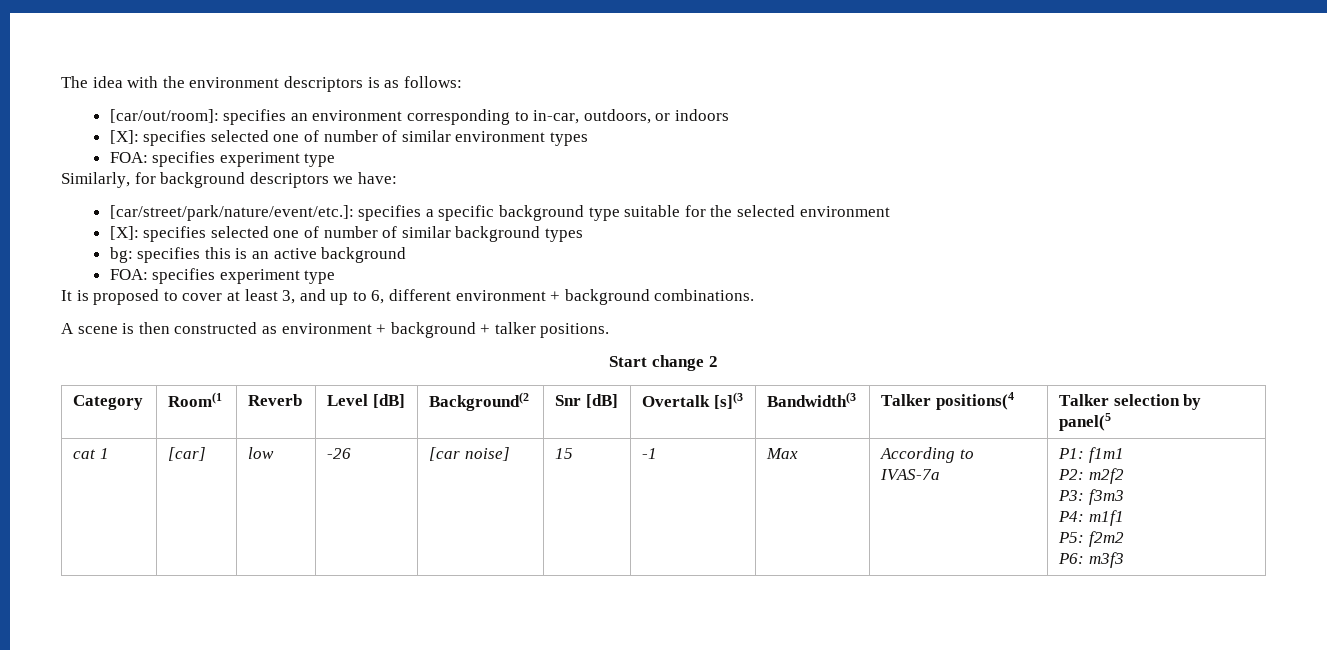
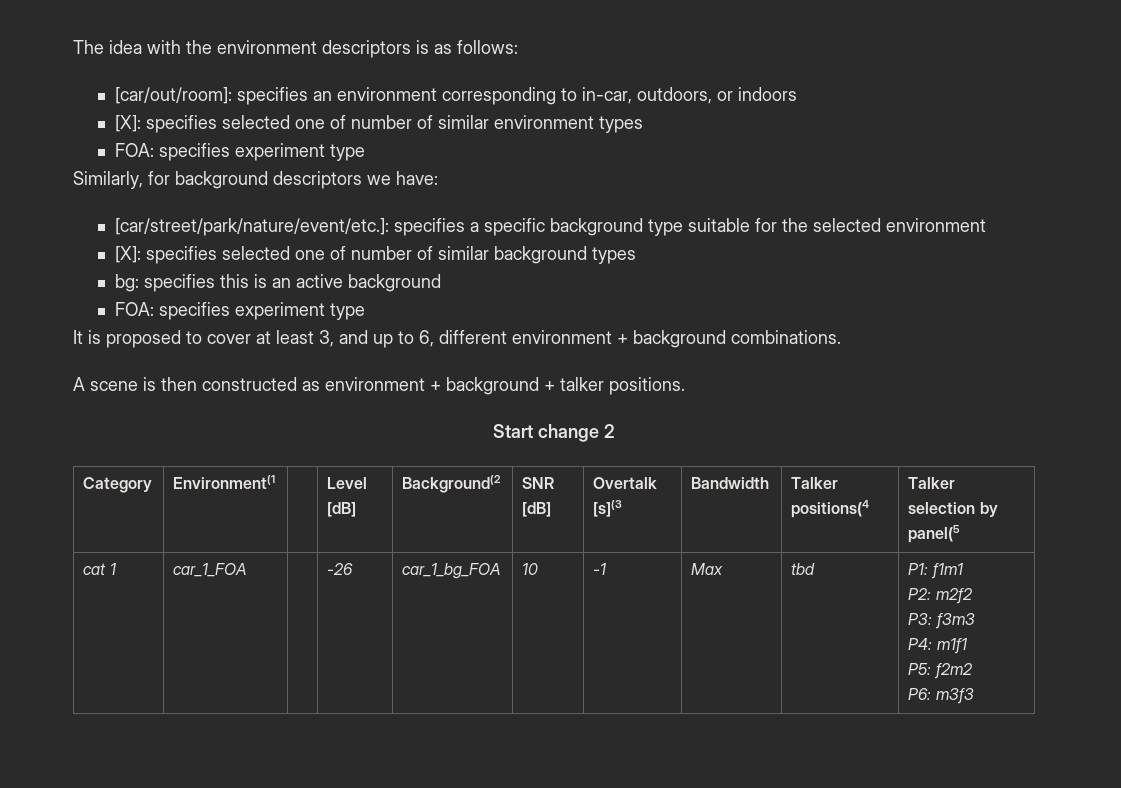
[168,392,223,407] [248,394,303,406] Room(1 | Reverb -> [173,475,276,489] Environment(1 |
[555,395,582,406] Snr -> [522,477,555,489] SNR
[767,392,857,407] Bandwidth(3 -> [691,477,770,489] Bandwidth
[168,447,207,461] [248,447,275,459] [car] | low -> [173,563,247,577] car_1_FOA |
[429,447,510,461] [555,448,574,459] [car noise] | 15 -> [402,563,501,579] [522,563,539,575] car_1_bg_FOA | 10
[880,447,974,463] [880,469,941,480] According to IVAS-7a -> [791,563,816,575] tbd

